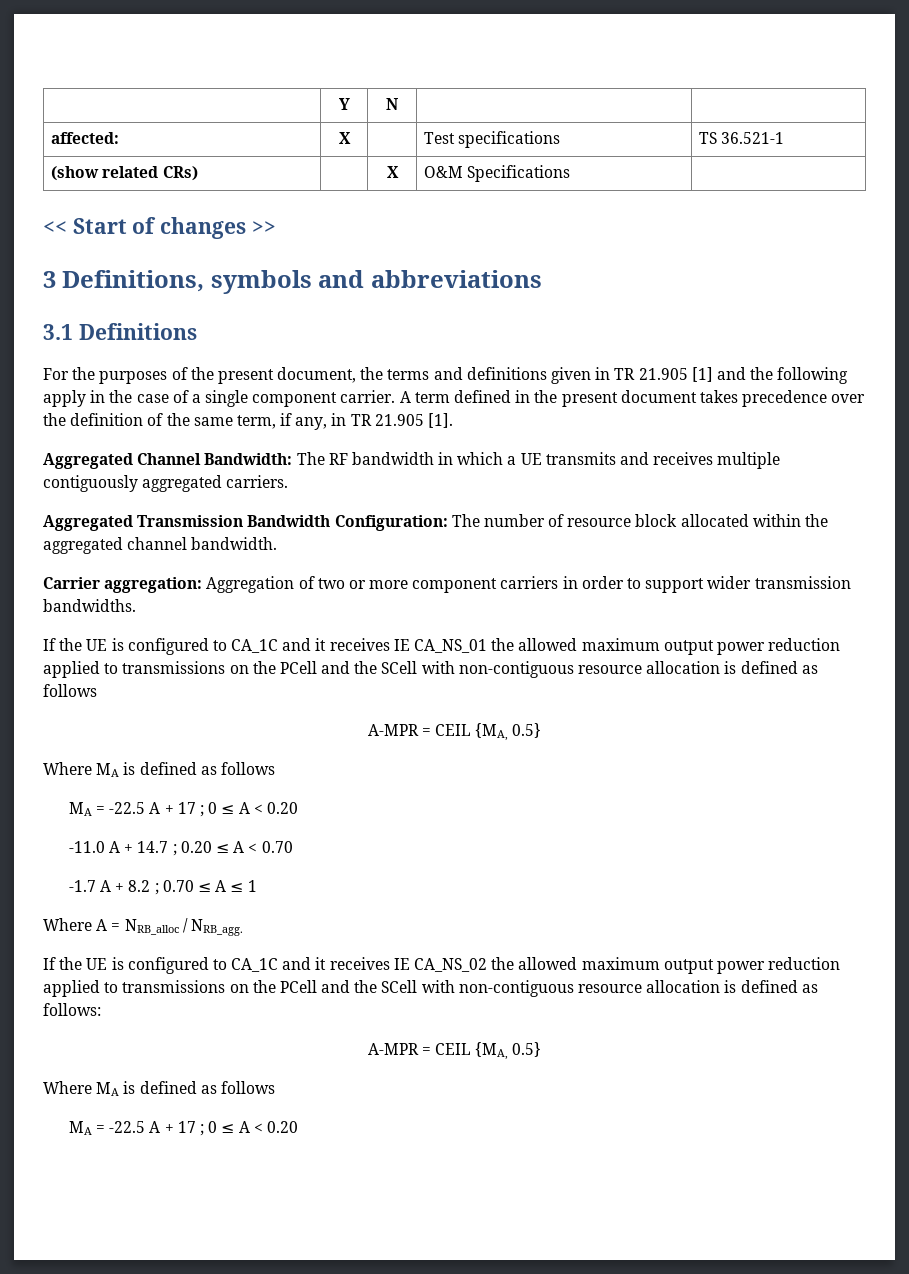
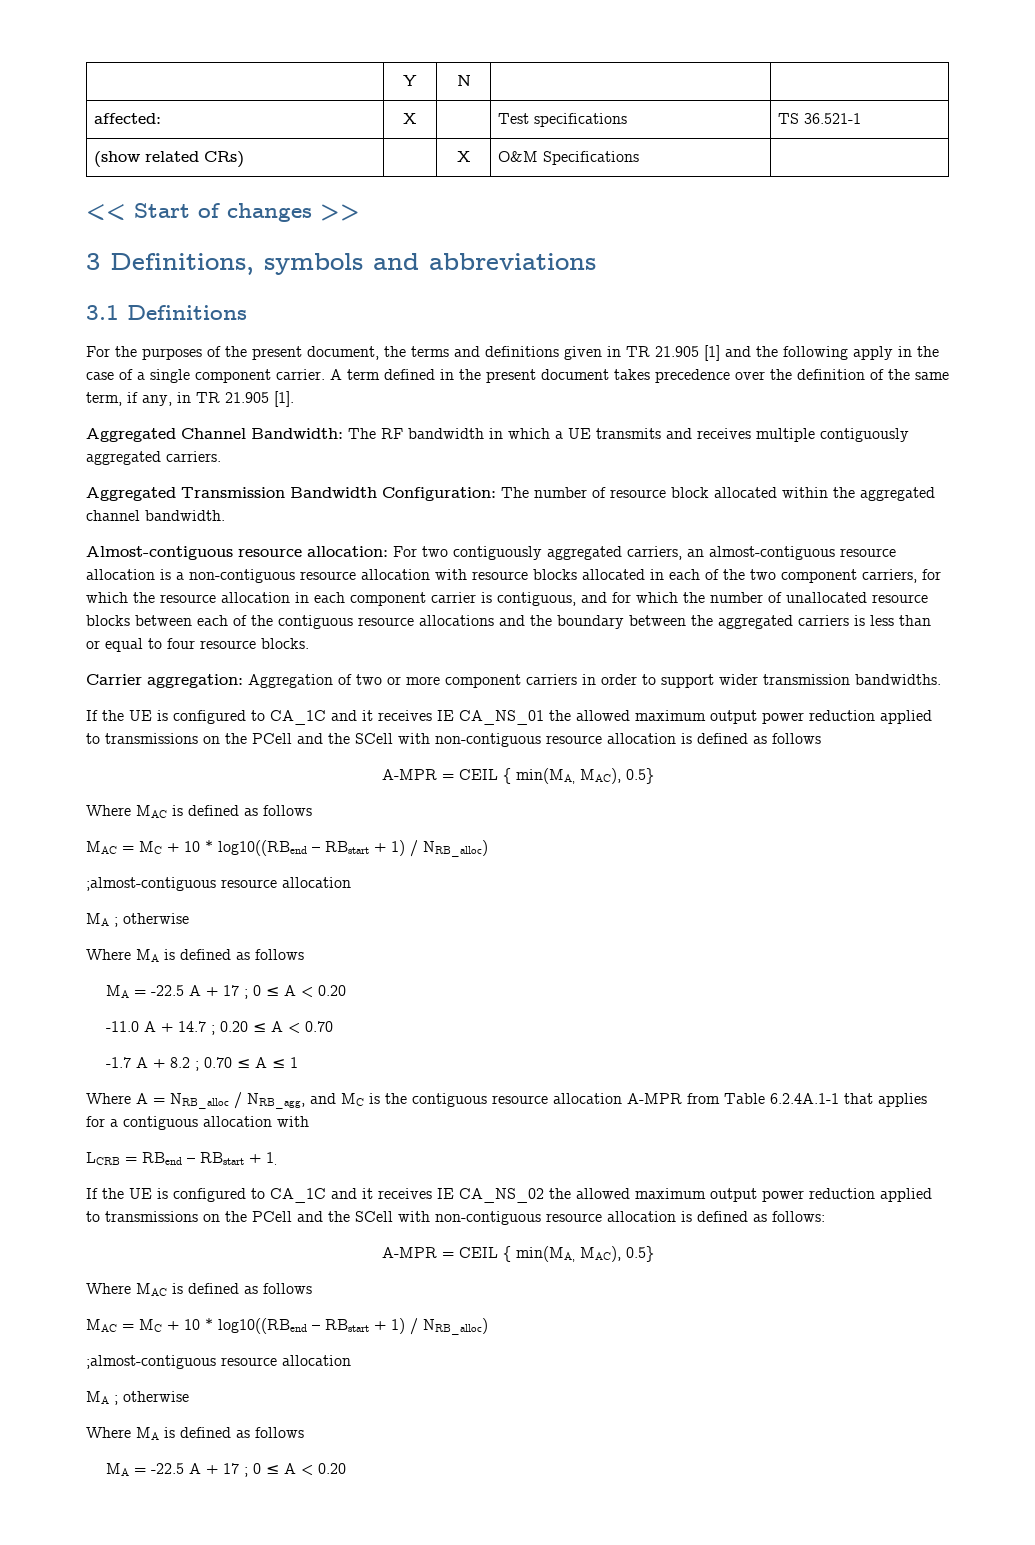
(278, 543) none -> [86,546,896,560] [86,569,941,583] [86,592,928,606] [86,615,931,629] [86,638,309,652] // Almost-contiguous resource allocation: For two contiguously aggregated carriers, an almost-contiguous resource allocation is a non-contiguous resource allocation with resource blocks allocated in each of the two component carriers, for which the resource allocation in each component carrier is contiguous, and for which the number of unallocated resource blocks between each of the contiguous resource allocations and the boundary between the aggregated carriers is less than or equal to four resource blocks.
[475,723,542,741] {MA, 0.5} -> [502,768,654,784] [86,805,312,818] [86,840,488,857] [86,877,351,891] [86,913,189,927] { min(MA, MAC), 0.5} // Where MAC is defined as follows // MAC = MC + 10 * log10((RBend – RBstart + 1) / NRB_alloc) // ;almost-contiguous resource allocation // MA ; otherwise
[190,919,243,936] NRB_agg. -> [247,1093,927,1109] [86,1116,309,1130] [86,1152,277,1165] NRB_agg, and MC is the contiguous resource allocation A-MPR from Table 6.2.4A.1-1 that applies for a contiguous allocation with // LCRB = RBend – RBstart + 1.
[475,1042,542,1060] {MA, 0.5} -> [502,1246,654,1262] [86,1283,312,1296] [86,1318,488,1335] [86,1355,351,1369] [86,1391,189,1405] { min(MA, MAC), 0.5} // Where MAC is defined as follows // MAC = MC + 10 * log10((RBend – RBstart + 1) / NRB_alloc) // ;almost-contiguous resource allocation // MA ; otherwise

